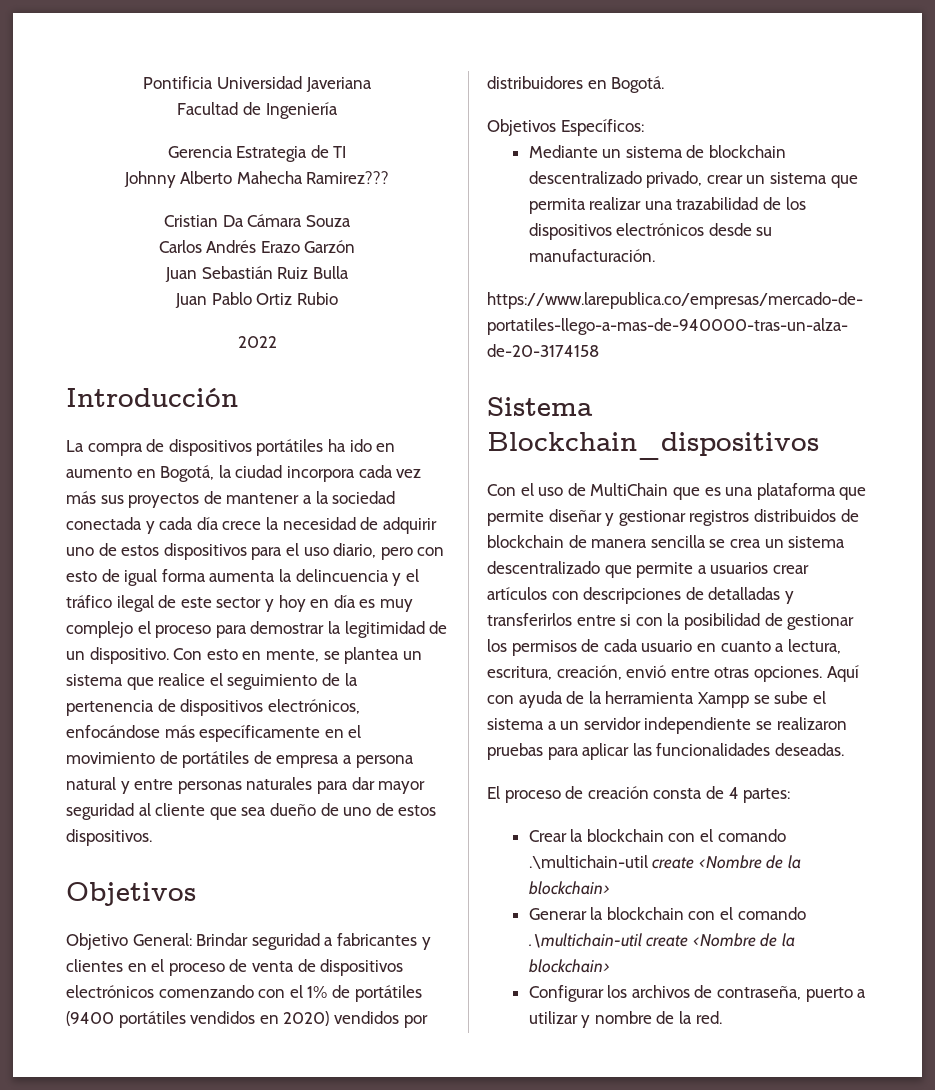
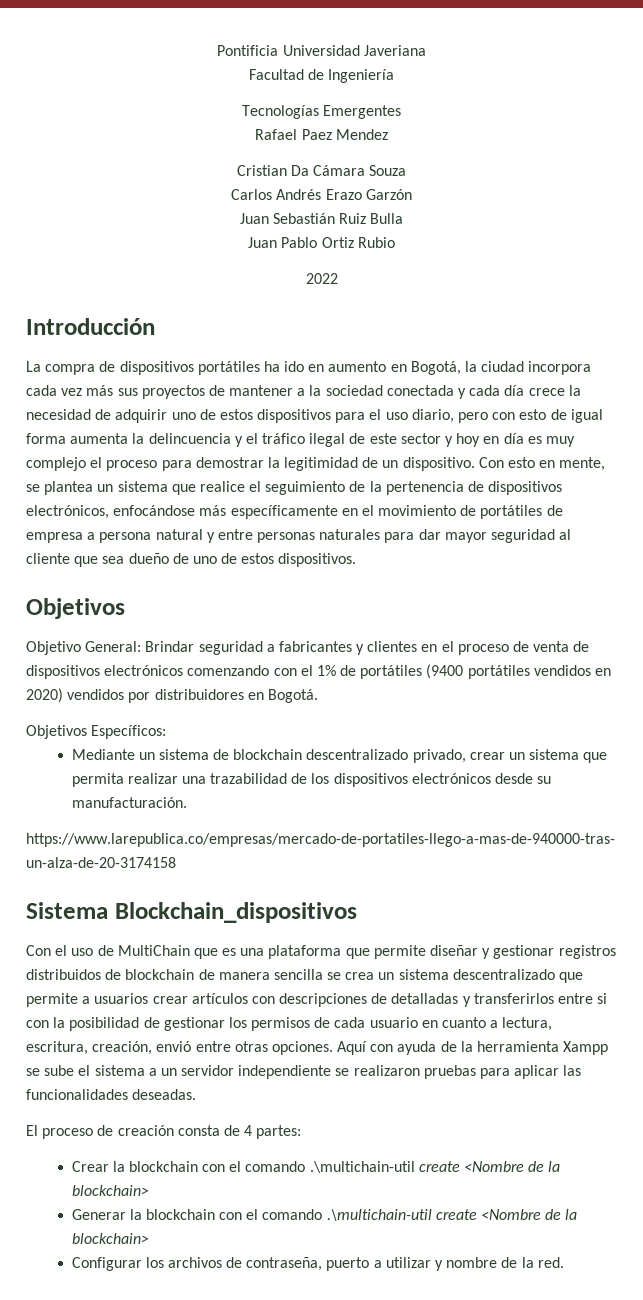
[167,145,347,162] [123,171,390,188] Gerencia Estrategia de TI // Johnny Alberto Mahecha Ramirez??? -> [241,105,402,119] [255,129,388,140] Tecnologías Emergentes // Rafael Paez Mendez

